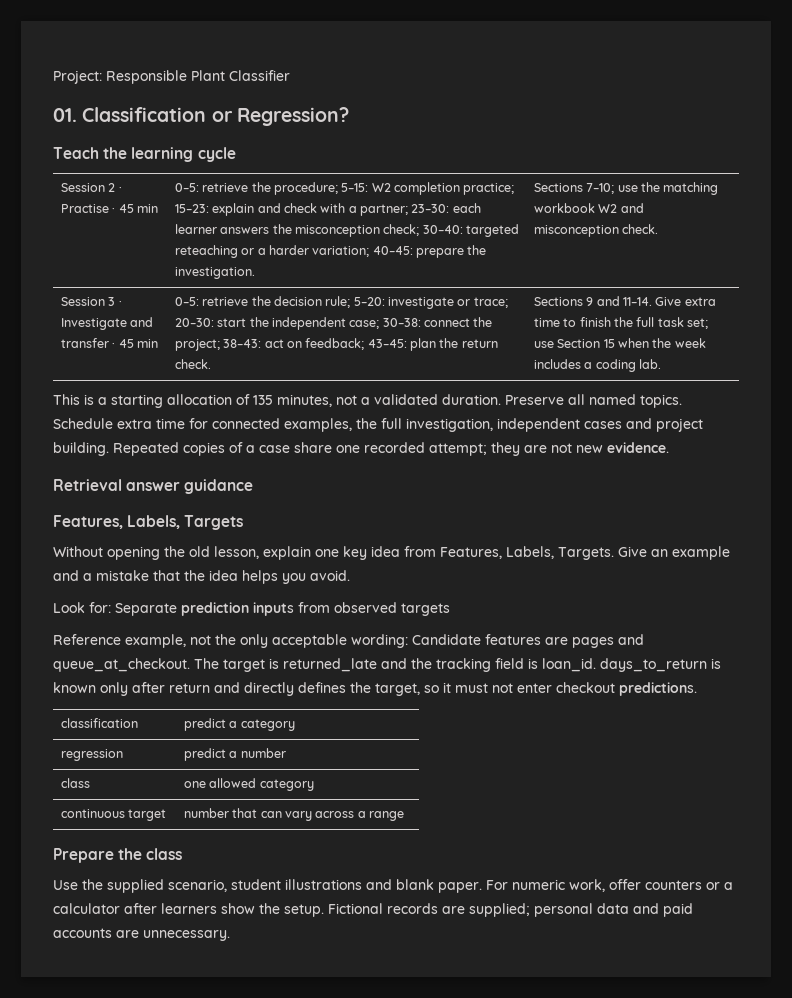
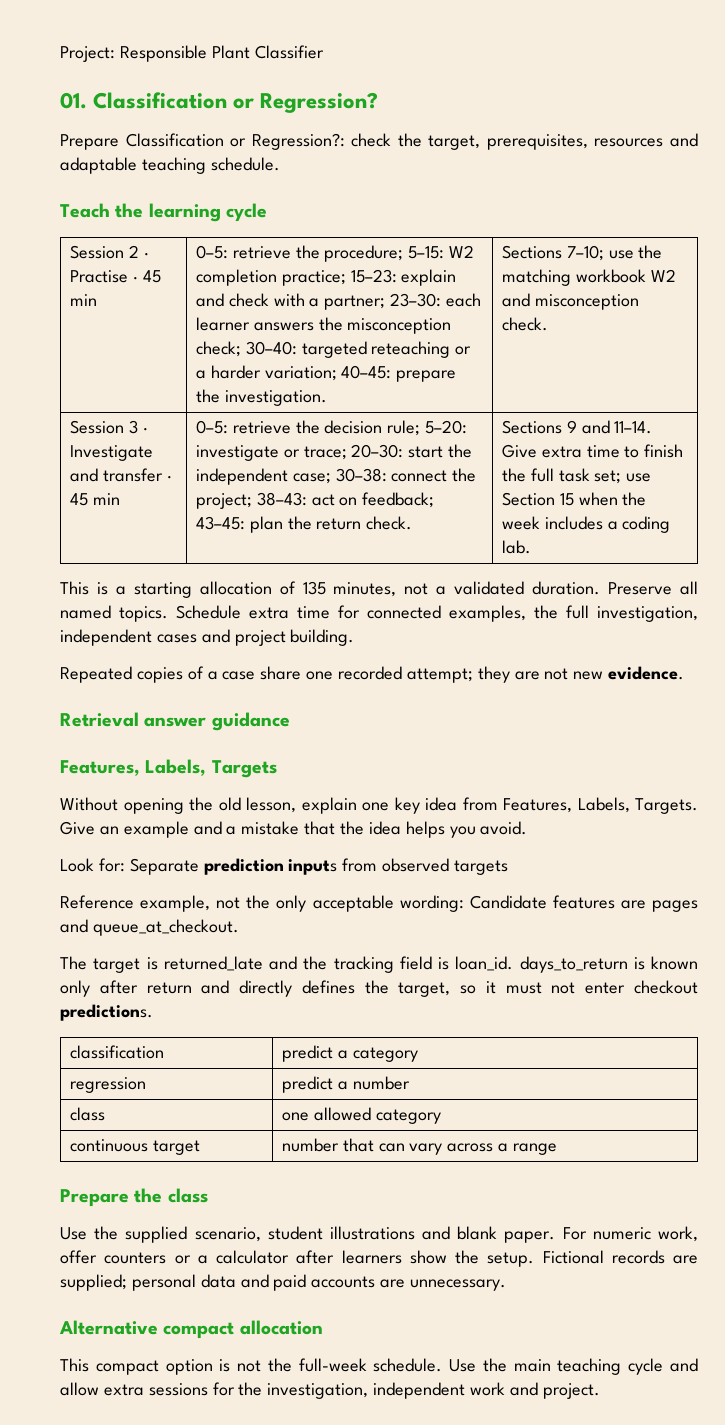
(349, 116) none -> [60,133,698,150] [60,157,280,174] // Prepare Classification or Regression?: check the target, prerequisites, resources and adaptable teaching schedule.
(109, 449) none -> (355, 637) //
(190, 665) none -> (239, 927) //
(230, 935) none -> [59,1320,323,1339] [60,1358,698,1375] [60,1382,600,1399] // Alternative compact allocation // This compact option is not the full-week schedule. Use the main teaching cycle and allow extra sessions for the investigation, independent work and project.

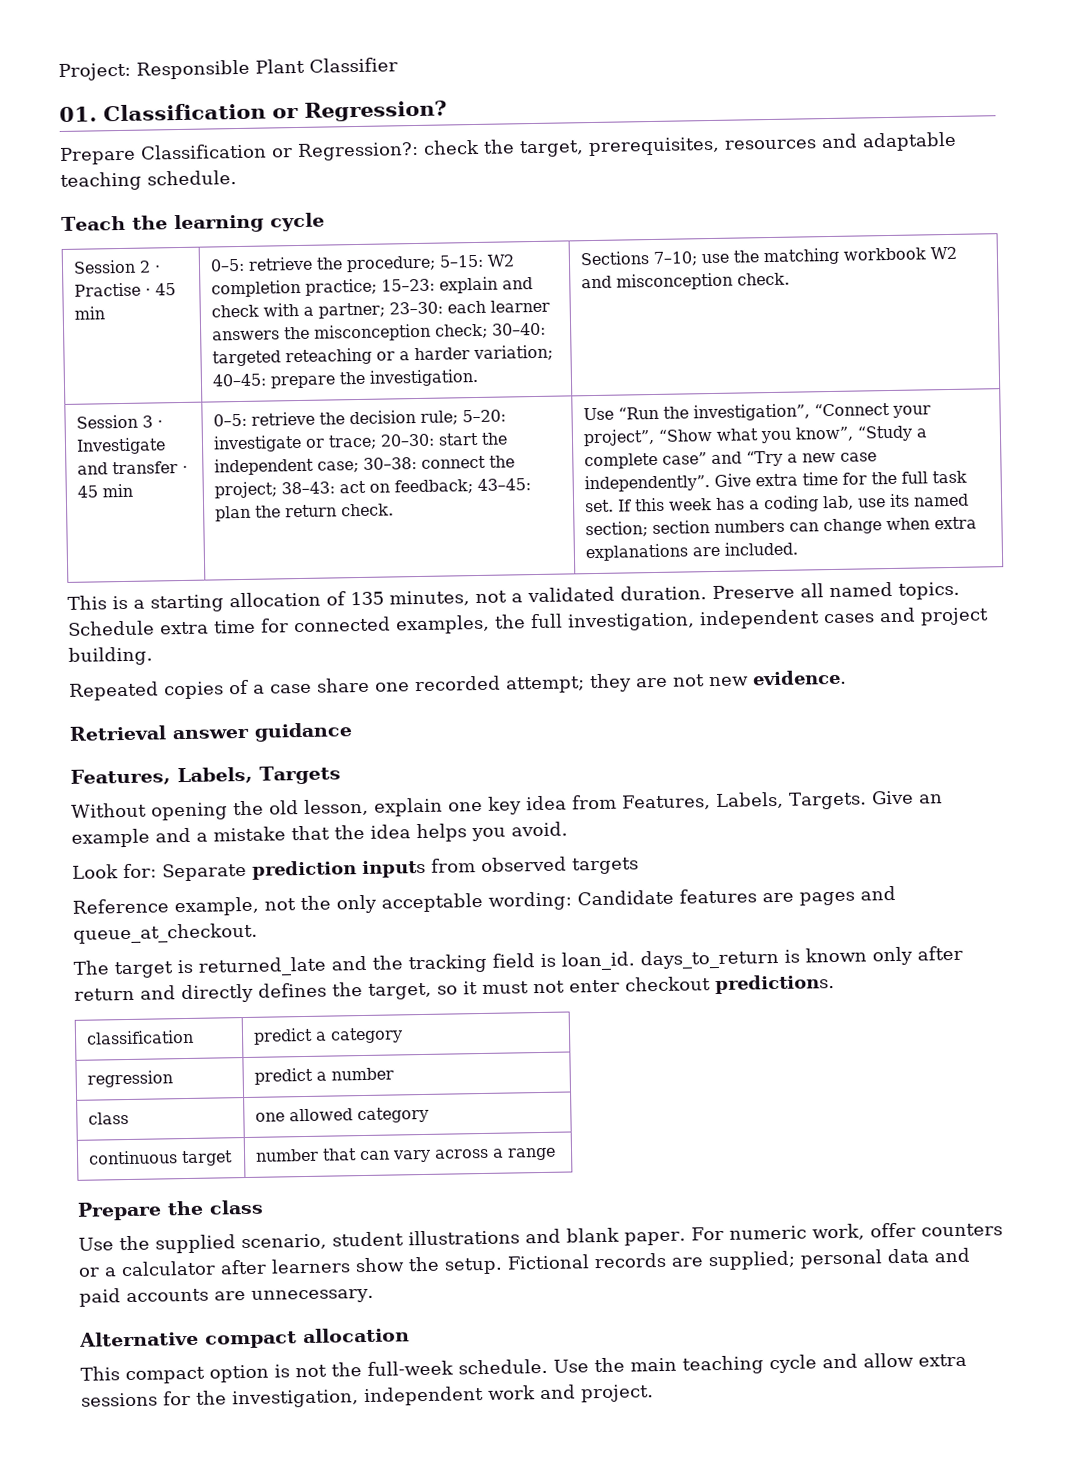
[501,420,653,434] Sections 9 and 11–14. -> [582,403,931,422] [582,425,927,447] [583,450,877,470] [583,474,710,493] Use “Run the investigation”, “Connect your project”, “Show what you know”, “Study a complete case” and “Try a new case independently”.
[624,444,684,458] to finish -> [841,472,867,485] for
[594,470,652,484] [501,492,647,506] [501,516,671,533] [501,540,531,554] set; use Section 15 when the week includes a coding lab. -> [584,493,969,513] [584,516,977,538] [584,541,798,562] set. If this week has a coding lab, use its named section; section numbers can change when extra explanations are included.

